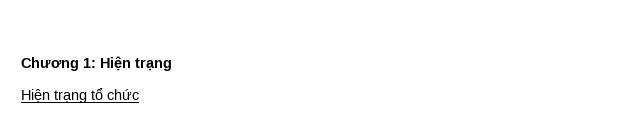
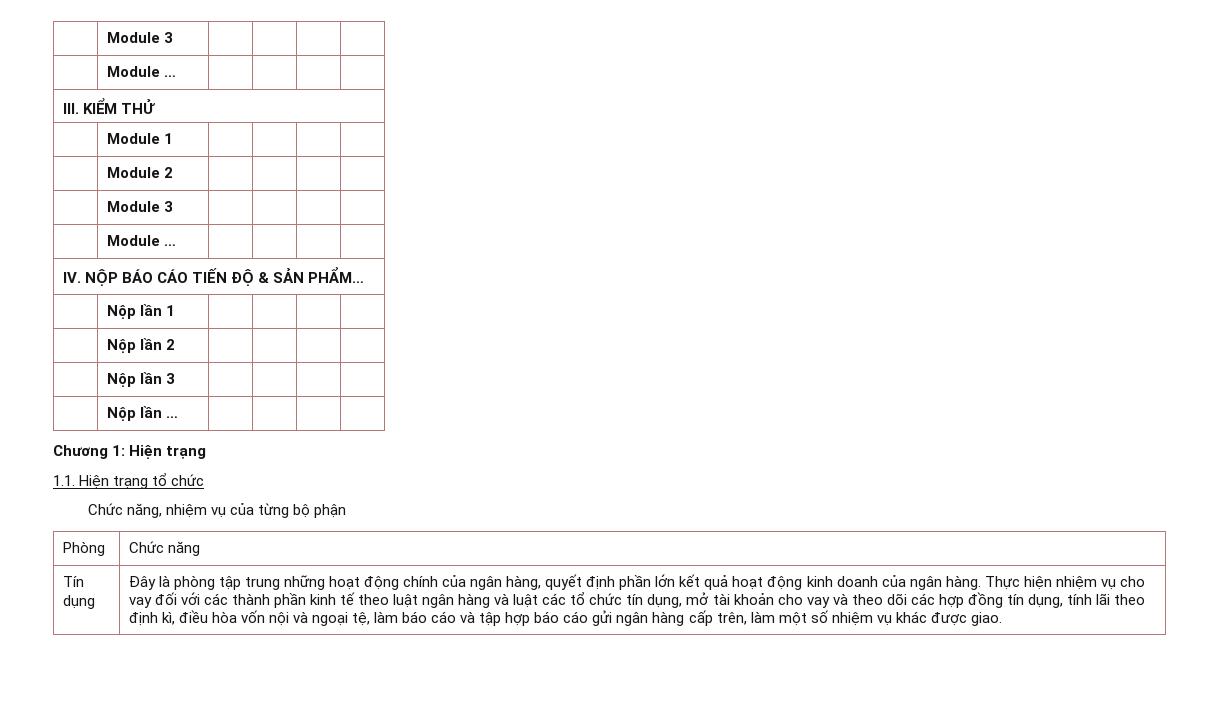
(21, 64) none -> [106,32,173,43] [106,66,176,77] [62,98,155,114] [106,133,173,144] [106,167,173,178] [106,201,173,212] [106,235,176,246] [62,267,364,286] [106,304,175,319] [106,338,175,353] [106,372,175,387] [106,406,178,421] | Module 3 | | | | // | Module … | | | | // III. KIỂM THỬ // | Module 1 | | | | // | Module 2 | | | | // | Module 3 | | | | // | Module … | | | | // IV. NỘP BÁO CÁO TIẾN ĐỘ & SẢN PHẨM… // | Nộp lần 1 | | | | // | Nộp lần 2 | | | | // | Nộp lần 3 | | | | // | Nộp lần … | | | | //
(172, 64) none -> [53,475,75,486] 1.1.
(139, 94) none -> [87,503,347,518] [62,541,105,556] [128,541,200,556] [62,576,84,587] [62,595,95,609] [128,574,1145,590] [128,592,1146,608] [128,610,1002,626] // Chức năng, nhiệm vụ của từng bộ phận // Phòng | Chức năng // Tín dụng | Đây là phòng tập trung những hoạt động chính của ngân hàng, quyết định phần lớn kết quả hoạt động kinh doanh của ngân hàng. Thực hiện nhiệm vụ cho vay đối với các thành phần kinh tế theo luật ngân hàng và luật các tổ chức tín dụng, mở tài khoản cho vay và theo dõi các hợp đồng tín dụng, tính lãi theo định kì, điều hòa vốn nội và ngoại tệ, làm báo cáo và tập hợp báo cáo gửi ngân hàng cấp trên, làm một số nhiệm vụ khác được giao.

